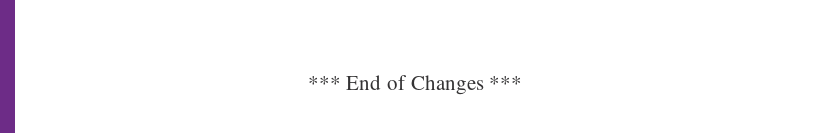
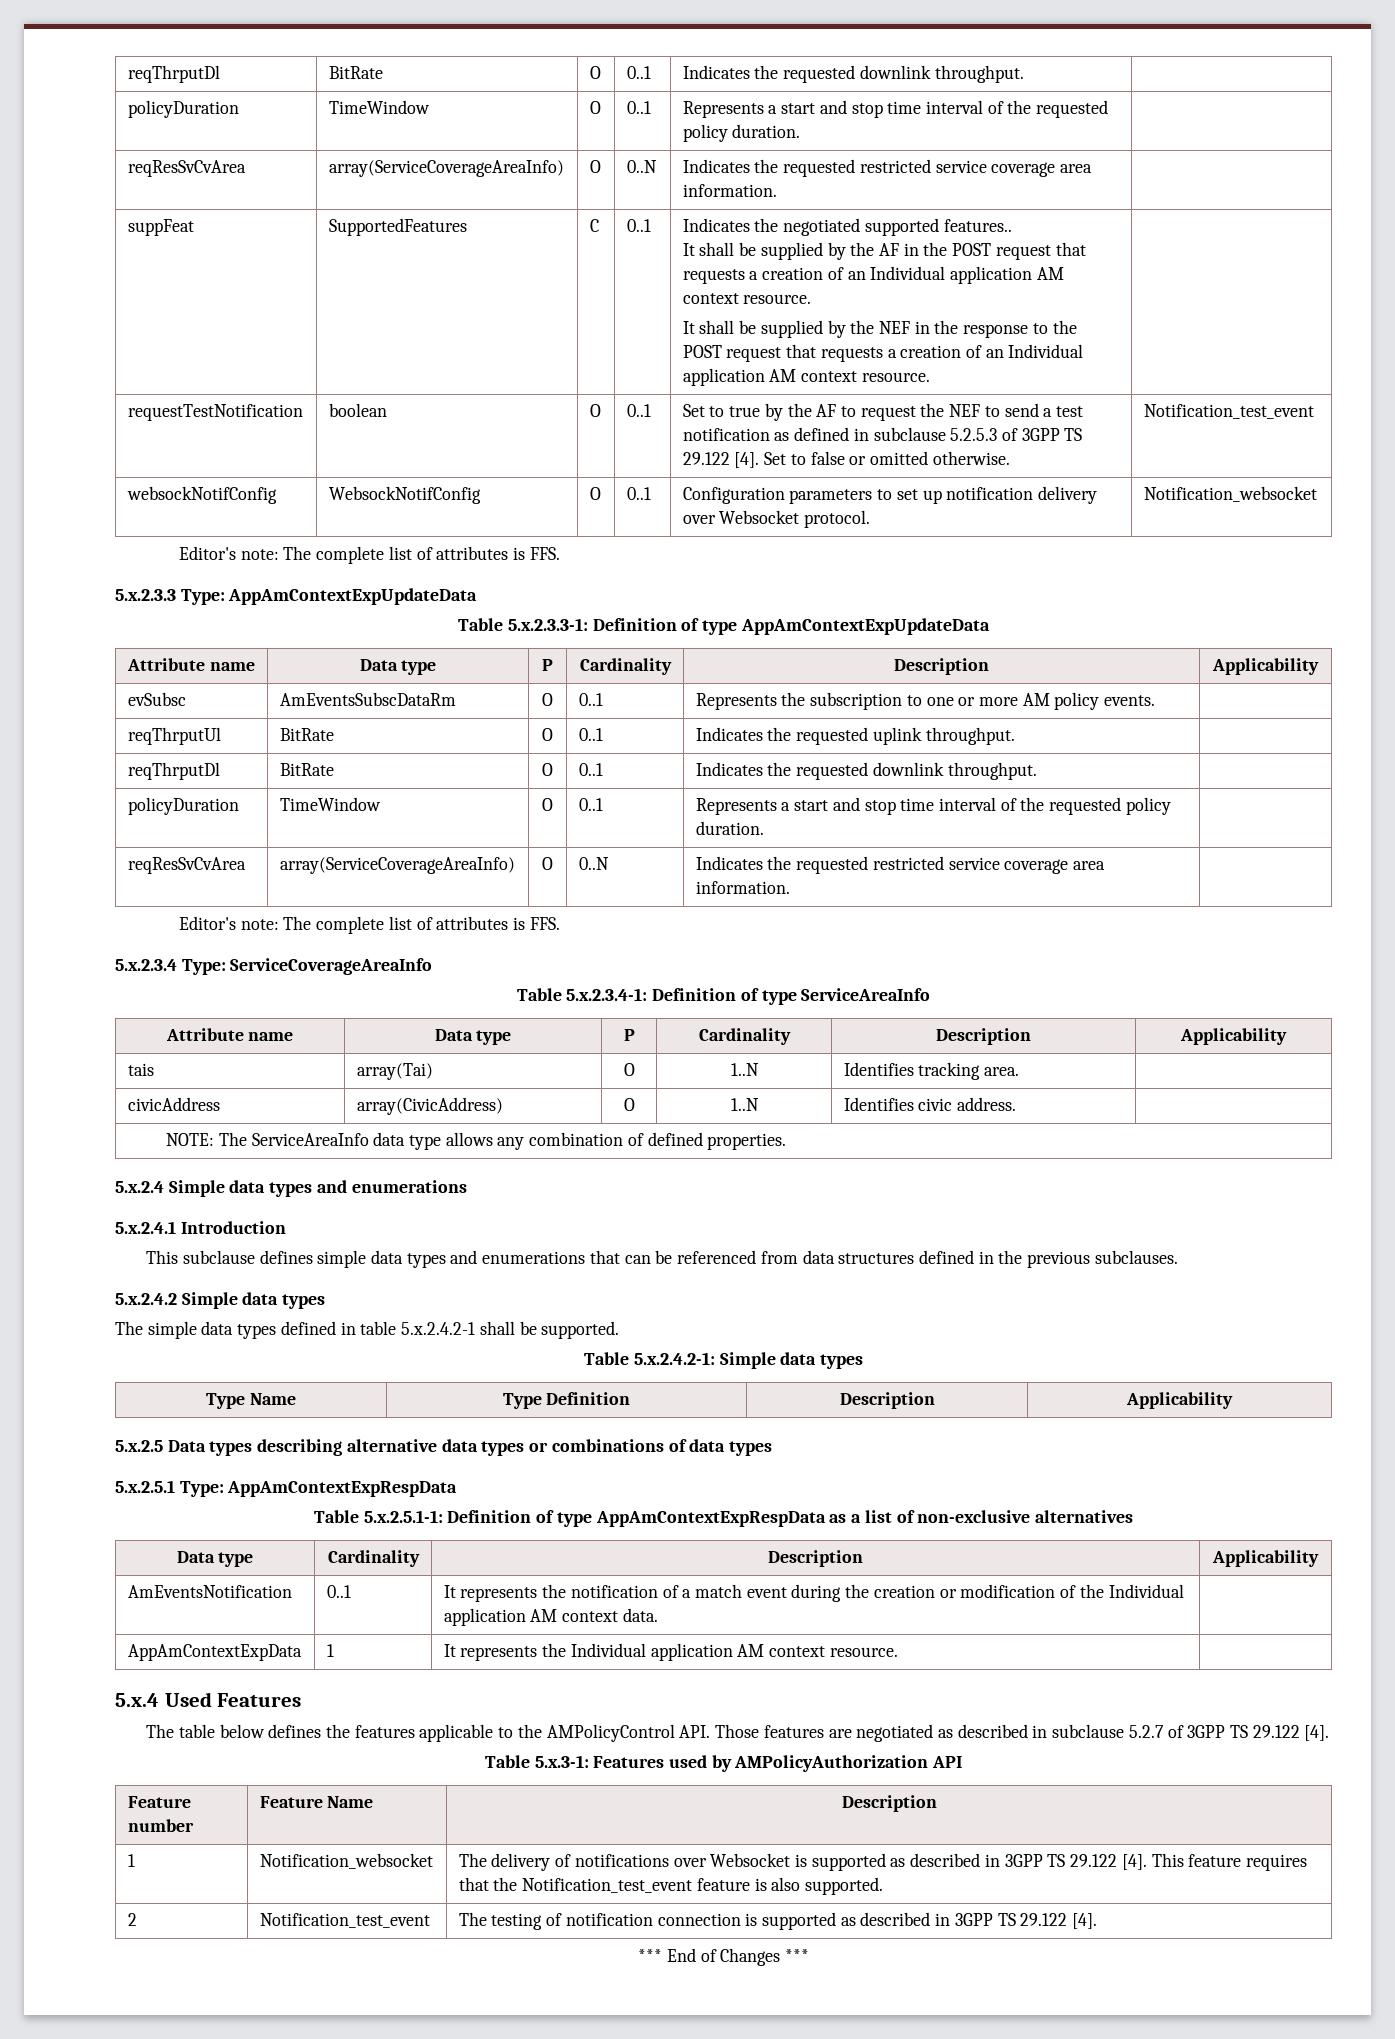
(307, 83) none -> [127,65,220,83] [328,66,383,79] [589,66,601,79] [626,66,651,79] [682,65,1024,83] [127,100,239,118] [328,100,430,114] [589,101,601,114] [626,101,651,114] [682,100,1109,118] [682,124,801,142] [127,160,246,177] [328,160,564,177] [589,160,601,173] [626,160,657,173] [682,159,1093,177] [682,184,777,197] [127,219,194,236] [328,218,467,236] [589,219,599,232] [626,219,651,232] [682,218,1012,236] [682,242,1086,260] [682,266,1064,284] [682,293,812,304] [682,320,1077,338] [682,344,1084,362] [682,368,930,386] [127,404,303,421] [328,403,387,417] [589,404,601,417] [626,404,651,417] [682,403,1084,421] [682,427,1083,441] [682,451,1010,468] [1143,404,1314,419] [126,486,277,504] [328,486,481,504] [589,487,601,500] [626,487,651,500] [682,486,1098,504] [682,510,871,528] [1143,486,1317,502] [179,546,560,564] [115,588,478,605] [458,618,990,635] [127,658,255,671] [359,659,437,675] [542,659,553,671] [579,658,672,675] [894,658,989,675] [1212,658,1319,675] [127,692,186,706] [279,692,456,706] [542,693,553,706] [578,693,603,706] [695,692,1156,710] [127,727,221,745] [279,728,334,741] [542,728,553,741] [578,728,603,741] [695,727,1015,745] [127,762,220,780] [279,763,334,776] [542,763,553,776] [578,763,603,776] [695,762,1037,780] [127,797,239,815] [279,797,381,811] [542,798,553,811] [578,798,603,811] [695,797,1171,815] [695,821,764,835] [127,857,246,874] [279,857,515,874] [542,857,553,870] [578,857,609,870] [695,856,1106,874] [695,881,790,894] [179,916,560,934] [115,958,433,975] [516,988,931,1005] [165,1028,294,1041] [434,1029,512,1045] [623,1029,635,1041] [698,1028,791,1045] [936,1028,1031,1045] [1180,1028,1287,1045] [127,1063,154,1076] [356,1063,433,1080] [623,1063,635,1076] [730,1063,759,1076] [843,1062,1020,1080] [127,1097,220,1111] [356,1097,503,1115] [623,1098,635,1111] [730,1098,759,1111] [843,1097,1017,1111] [166,1132,787,1150] [115,1180,467,1197] [115,1221,286,1234] [146,1250,1178,1268] [115,1292,326,1309] [115,1321,620,1339] [584,1352,863,1369] [206,1393,296,1409] [502,1392,631,1409] [839,1392,935,1409] [1126,1392,1233,1409] [115,1439,772,1456] [115,1480,458,1497] [314,1510,1133,1527] [176,1551,254,1567] [327,1550,420,1567] [768,1550,863,1567] [1212,1550,1319,1567] [127,1585,292,1598] [326,1585,351,1598] [443,1584,1184,1602] [443,1608,658,1626] [127,1644,302,1661] [326,1644,334,1657] [443,1643,898,1661] [115,1692,302,1707] [146,1724,1330,1742] [484,1755,963,1772] [127,1796,191,1808] [127,1819,194,1832] [259,1796,374,1808] [841,1795,937,1812] [127,1854,135,1867] [259,1853,433,1869] [458,1853,1307,1871] [458,1877,884,1895] [127,1913,137,1926] [259,1913,430,1928] [458,1912,1098,1930] reqThrputDl | BitRate | O | 0..1 | Indicates the requested downlink throughput. | // policyDuration | TimeWindow | O | 0..1 | Represents a start and stop time interval of the requested policy duration. | // reqResSvCvArea | array(ServiceCoverageAreaInfo) | O | 0..N | Indicates the requested restricted service coverage area information. | // suppFeat | SupportedFeatures | C | 0..1 | Indicates the negotiated supported features.. // It shall be supplied by the AF in the POST request that requests a creation of an Individual application AM context resource. // It shall be supplied by the NEF in the response to the POST request that requests a creation of an Individual application AM context resource. | // requestTestNotification | boolean | O | 0..1 | Set to true by the AF to request the NEF to send a test notification as defined in subclause 5.2.5.3 of 3GPP TS 29.122 [4]. Set to false or omitted otherwise. | Notification_test_event // websockNotifConfig | WebsockNotifConfig | O | 0..1 | Configuration parameters to set up notification delivery over Websocket protocol. | Notification_websocket // Editor's note: The complete list of attributes is FFS. // 5.x.2.3.3 Type: AppAmContextExpUpdateData // Table 5.x.2.3.3-1: Definition of type AppAmContextExpUpdateData // Attribute name | Data type | P | Cardinality | Description | Applicability // evSubsc | AmEventsSubscDataRm | O | 0..1 | Represents the subscription to one or more AM policy events. | // reqThrputUl | BitRate | O | 0..1 | Indicates the requested uplink throughput. | // reqThrputDl | BitRate | O | 0..1 | Indicates the requested downlink throughput. | // policyDuration | TimeWindow | O | 0..1 | Represents a start and stop time interval of the requested policy duration. | // reqResSvCvArea | array(ServiceCoverageAreaInfo) | O | 0..N | Indicates the requested restricted service coverage area information. | // Editor's note: The complete list of attributes is FFS. // 5.x.2.3.4 Type: ServiceCoverageAreaInfo // Table 5.x.2.3.4-1: Definition of type ServiceAreaInfo // Attribute name | Data type | P | Cardinality | Description | Applicability // tais | array(Tai) | O | 1..N | Identifies tracking area. | // civicAddress | array(CivicAddress) | O | 1..N | Identifies civic address. | // NOTE: The ServiceAreaInfo data type allows any combination of defined properties. // 5.x.2.4 Simple data types and enumerations // 5.x.2.4.1 Introduction // This subclause defines simple data types and enumerations that can be referenced from data structures defined in the previous subclauses. // 5.x.2.4.2 Simple data types // The simple data types defined in table 5.x.2.4.2-1 shall be supported. // Table 5.x.2.4.2-1: Simple data types // Type Name | Type Definition | Description | Applicability // 5.x.2.5 Data types describing alternative data types or combinations of data types // 5.x.2.5.1 Type: AppAmContextExpRespData // Table 5.x.2.5.1-1: Definition of type AppAmContextExpRespData as a list of non-exclusive alternatives // Data type | Cardinality | Description | Applicability // AmEventsNotification | 0..1 | It represents the notification of a match event during the creation or modification of the Individual application AM context data. | // AppAmContextExpData | 1 | It represents the Individual application AM context resource. | // 5.x.4 Used Features // The table below defines the features applicable to the AMPolicyControl API. Those features are negotiated as described in subclause 5.2.7 of 3GPP TS 29.122 [4]. // Table 5.x.3-1: Features used by AMPolicyAuthorization API // Feature number | Feature Name | Description // 1 | Notification_websocket | The delivery of notifications over Websocket is supported as described in 3GPP TS 29.122 [4]. This feature requires that the Notification_test_event feature is also supported. // 2 | Notification_test_event | The testing of notification connection is supported as described in 3GPP TS 29.122 [4]. //

